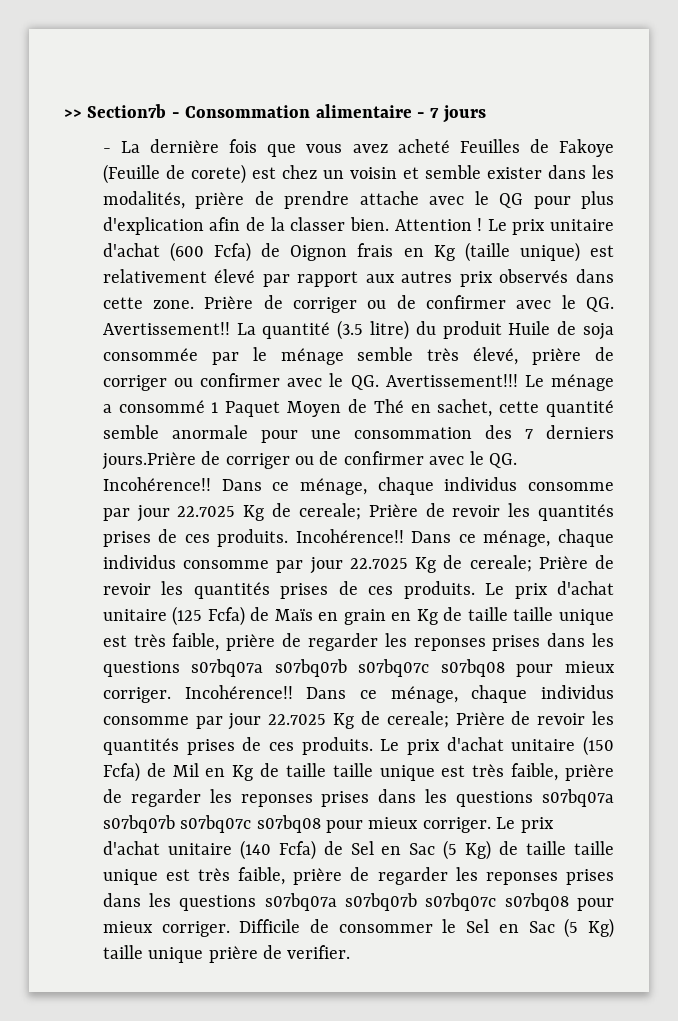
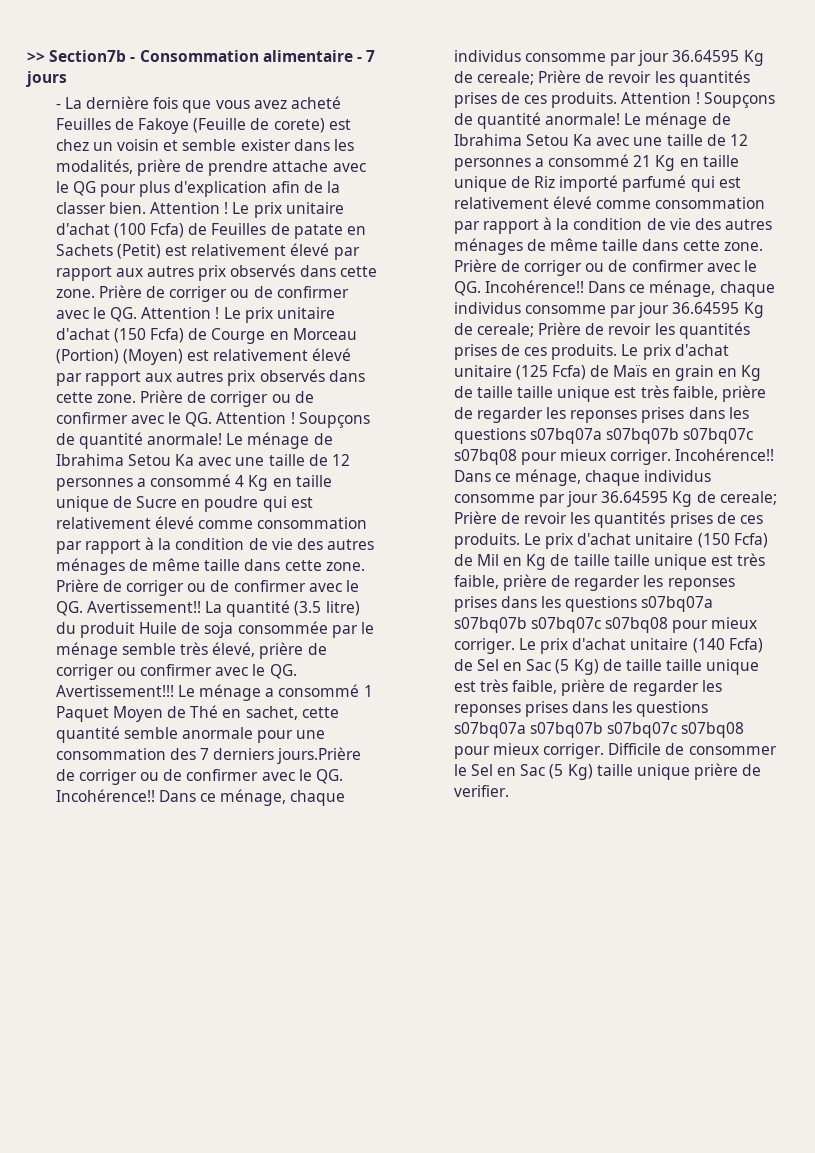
[169,242,580,262] (600 Fcfa) de Oignon frais en Kg (taille unique) -> [113,223,366,239] [55,244,161,259] (100 Fcfa) de Feuilles de patate en Sachets (Petit)
(614, 304) none -> [141,307,335,323] [55,328,357,344] [55,348,352,365] [55,369,365,386] [55,390,314,407] [55,412,370,428] [55,432,333,449] [55,454,350,466] [55,474,332,491] [55,496,313,512] [55,516,368,529] [55,537,375,554] [55,558,365,575] [55,579,359,596] [55,601,83,616] Attention ! Le prix unitaire d'achat (150 Fcfa) de Courge en Morceau (Portion) (Moyen) est relativement élevé par rapport aux autres prix observés dans cette zone. Prière de corriger ou de confirmer avec le QG. Attention ! Soupçons de quantité anormale! Le ménage de Ibrahima Setou Ka avec une taille de 12 personnes a consommé 4 Kg en taille unique de Sucre en poudre qui est relativement élevé comme consommation par rapport à la condition de vie des autres ménages de même taille dans cette zone. Prière de corriger ou de confirmer avec le QG.
[177,506,236,517] 22.7025 -> [672,50,740,62] 36.64595
[295,529,615,547] [102,555,408,574] Incohérence!! Dans ce ménage, chaque individus consomme par jour 22.7025 -> [621,92,775,108] [453,112,731,129] [453,134,748,146] [453,154,739,171] [453,175,741,192] [453,196,766,209] [453,217,773,234] [453,238,763,255] [453,259,757,276] [453,280,775,297] [453,302,740,318] Attention ! Soupçons de quantité anormale! Le ménage de Ibrahima Setou Ka avec une taille de 12 personnes a consommé 21 Kg en taille unique de Riz importé parfumé qui est relativement élevé comme consommation par rapport à la condition de vie des autres ménages de même taille dans cette zone. Prière de corriger ou de confirmer avec le QG. Incohérence!! Dans ce ménage, chaque individus consomme par jour 36.64595
[268,714,327,725] 22.7025 -> [601,491,669,503] 36.64595

